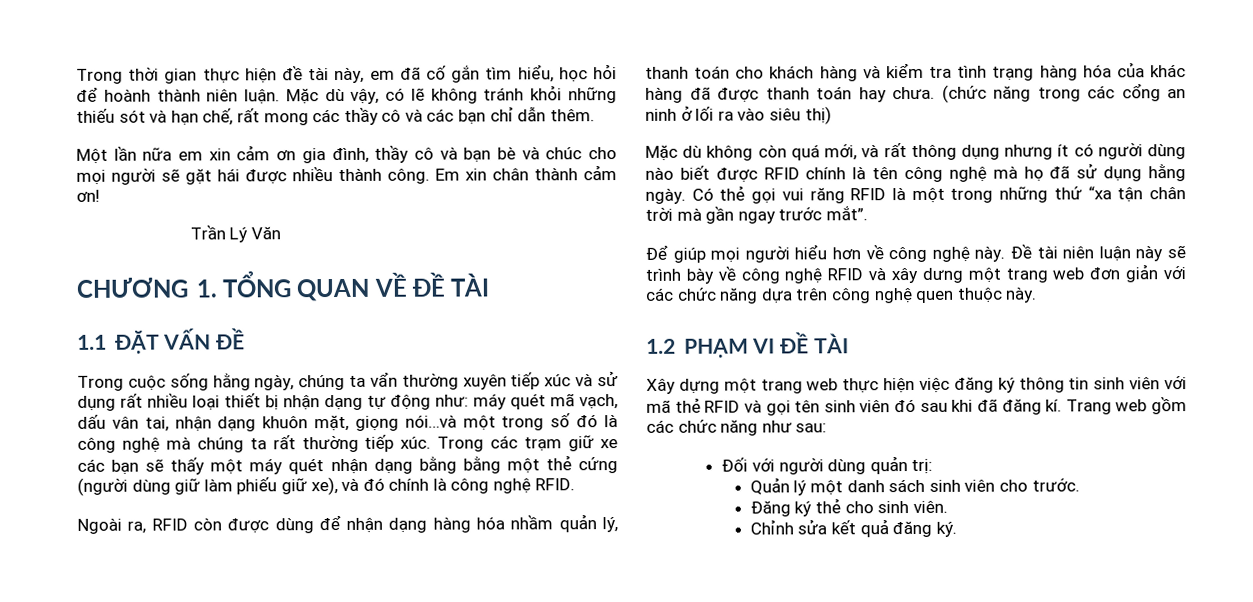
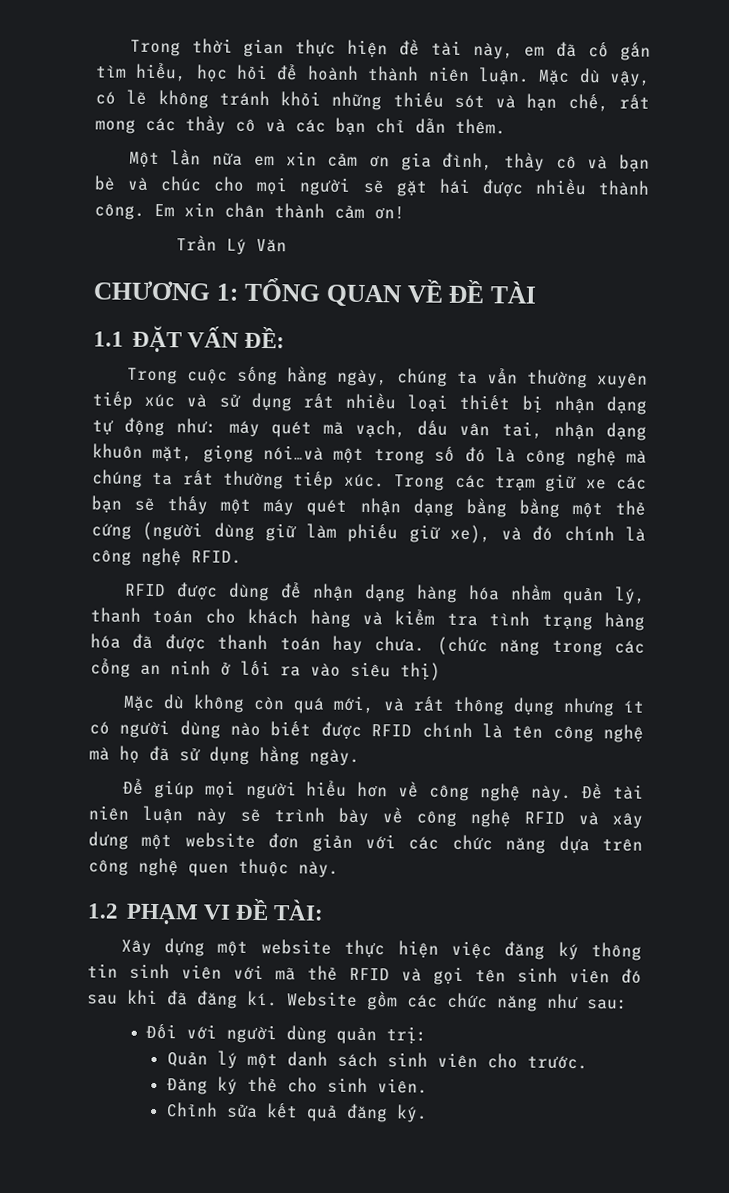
[195,279,217,298] 1. -> [215,283,238,301] 1:
[214,328,245,350] ĐỀ -> [243,326,285,349] ĐỀ:
[77,517,222,534] Ngoài ra, RFID còn -> [123,583,166,597] RFID
[1116,62,1186,78] [645,86,683,103] của khác hàng -> (121, 641) none
[691,185,1186,204] [645,206,868,224] Có thẻ gọi vui răng RFID là một trong những thứ “xa tận chân trời mà gần ngay trước mắt”. -> (360, 757) none
[1005,267,1085,283] trang web -> [184,832,256,848] website
[813,333,849,354] TÀI -> [273,899,325,921] TÀI:
[760,378,839,394] trang web -> [260,939,332,955] website
[1065,399,1148,415] Trang web -> [287,991,358,1007] Website

